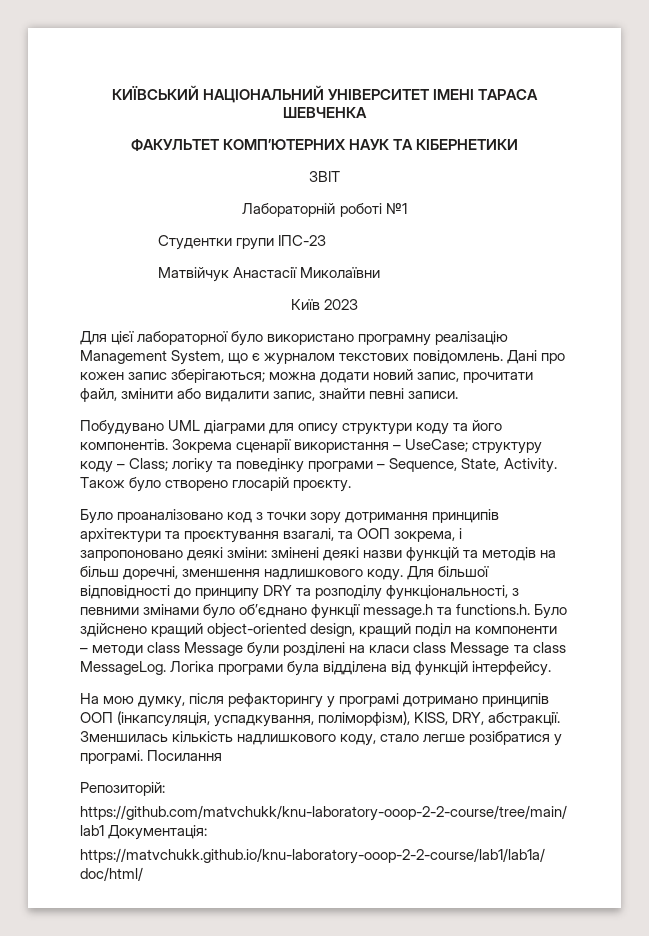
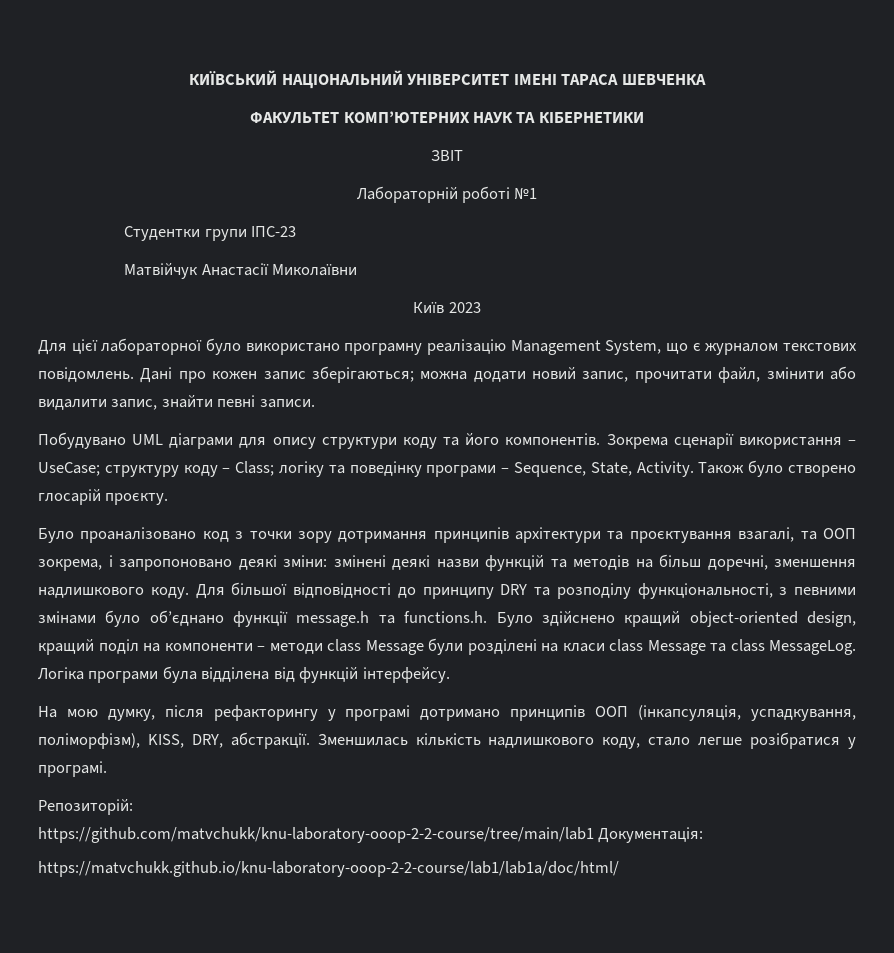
[147,750,223,761] Посилання -> (107, 769) none

